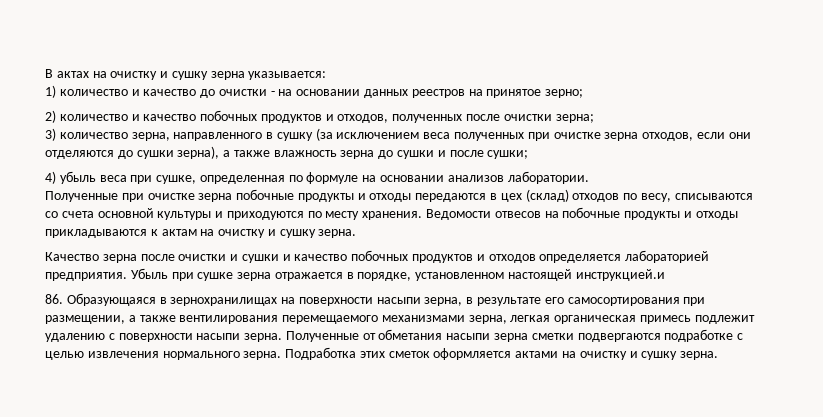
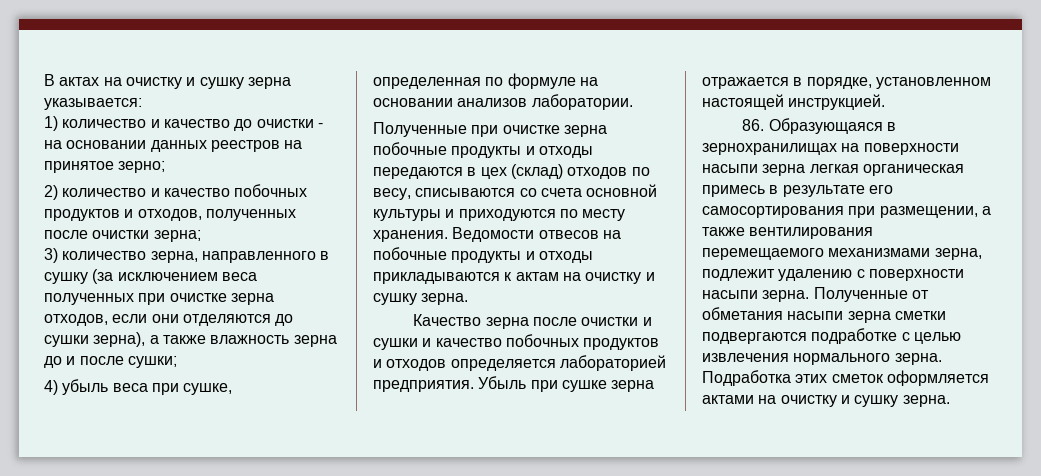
[397,150,435,159] сушки -> (62, 362) none
[575,269,665,281] инструкцией.и -> [788,94,886,110] инструкцией.
[424,297,463,306] зерна, -> [762,164,964,176] [702,185,765,197] зерна легкая органическая примесь
[510,315,692,324] легкая органическая примесь -> (982, 254) none

